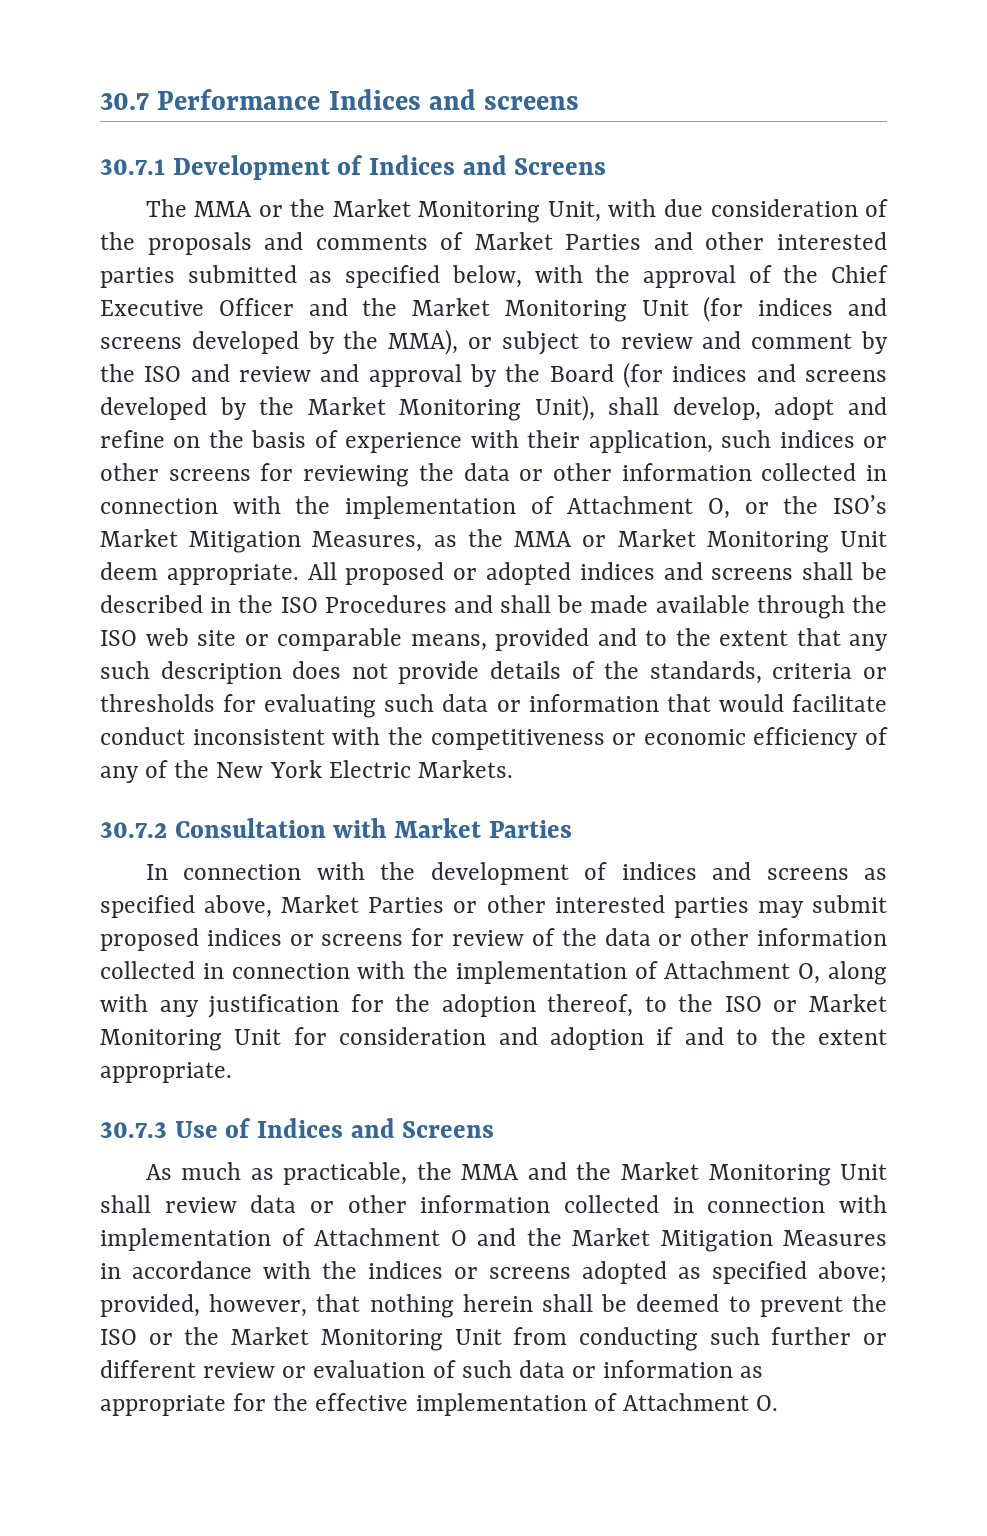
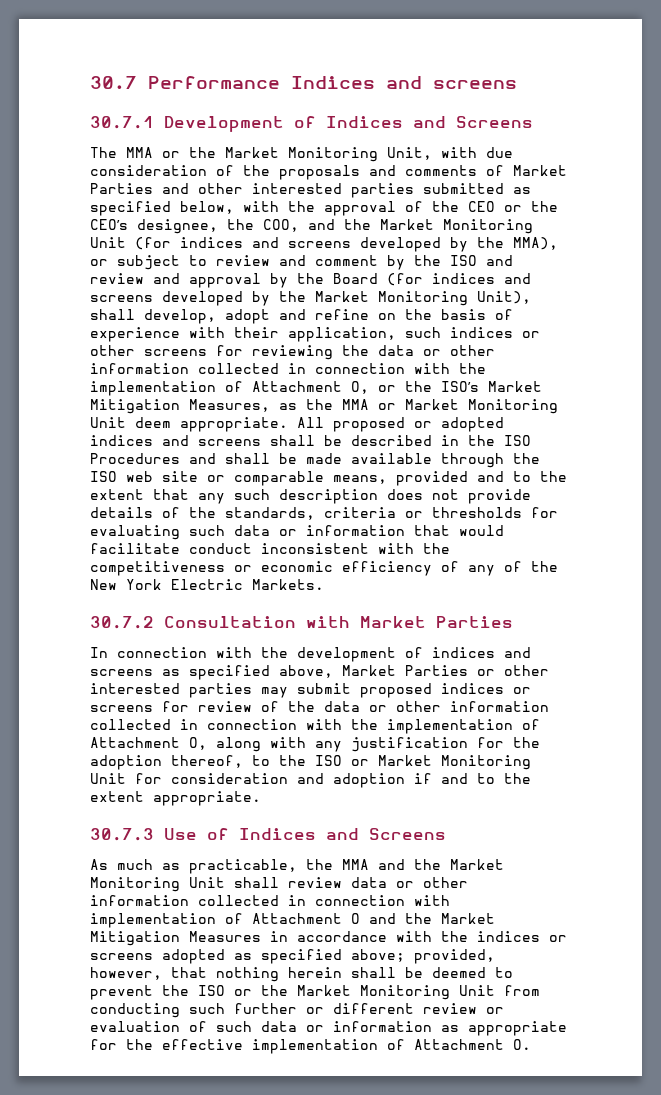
[831,265,889,283] [100,298,294,316] Chief Executive Officer -> [468,201,558,212] [90,219,299,234] CEO or the CEO’s designee, the COO,

